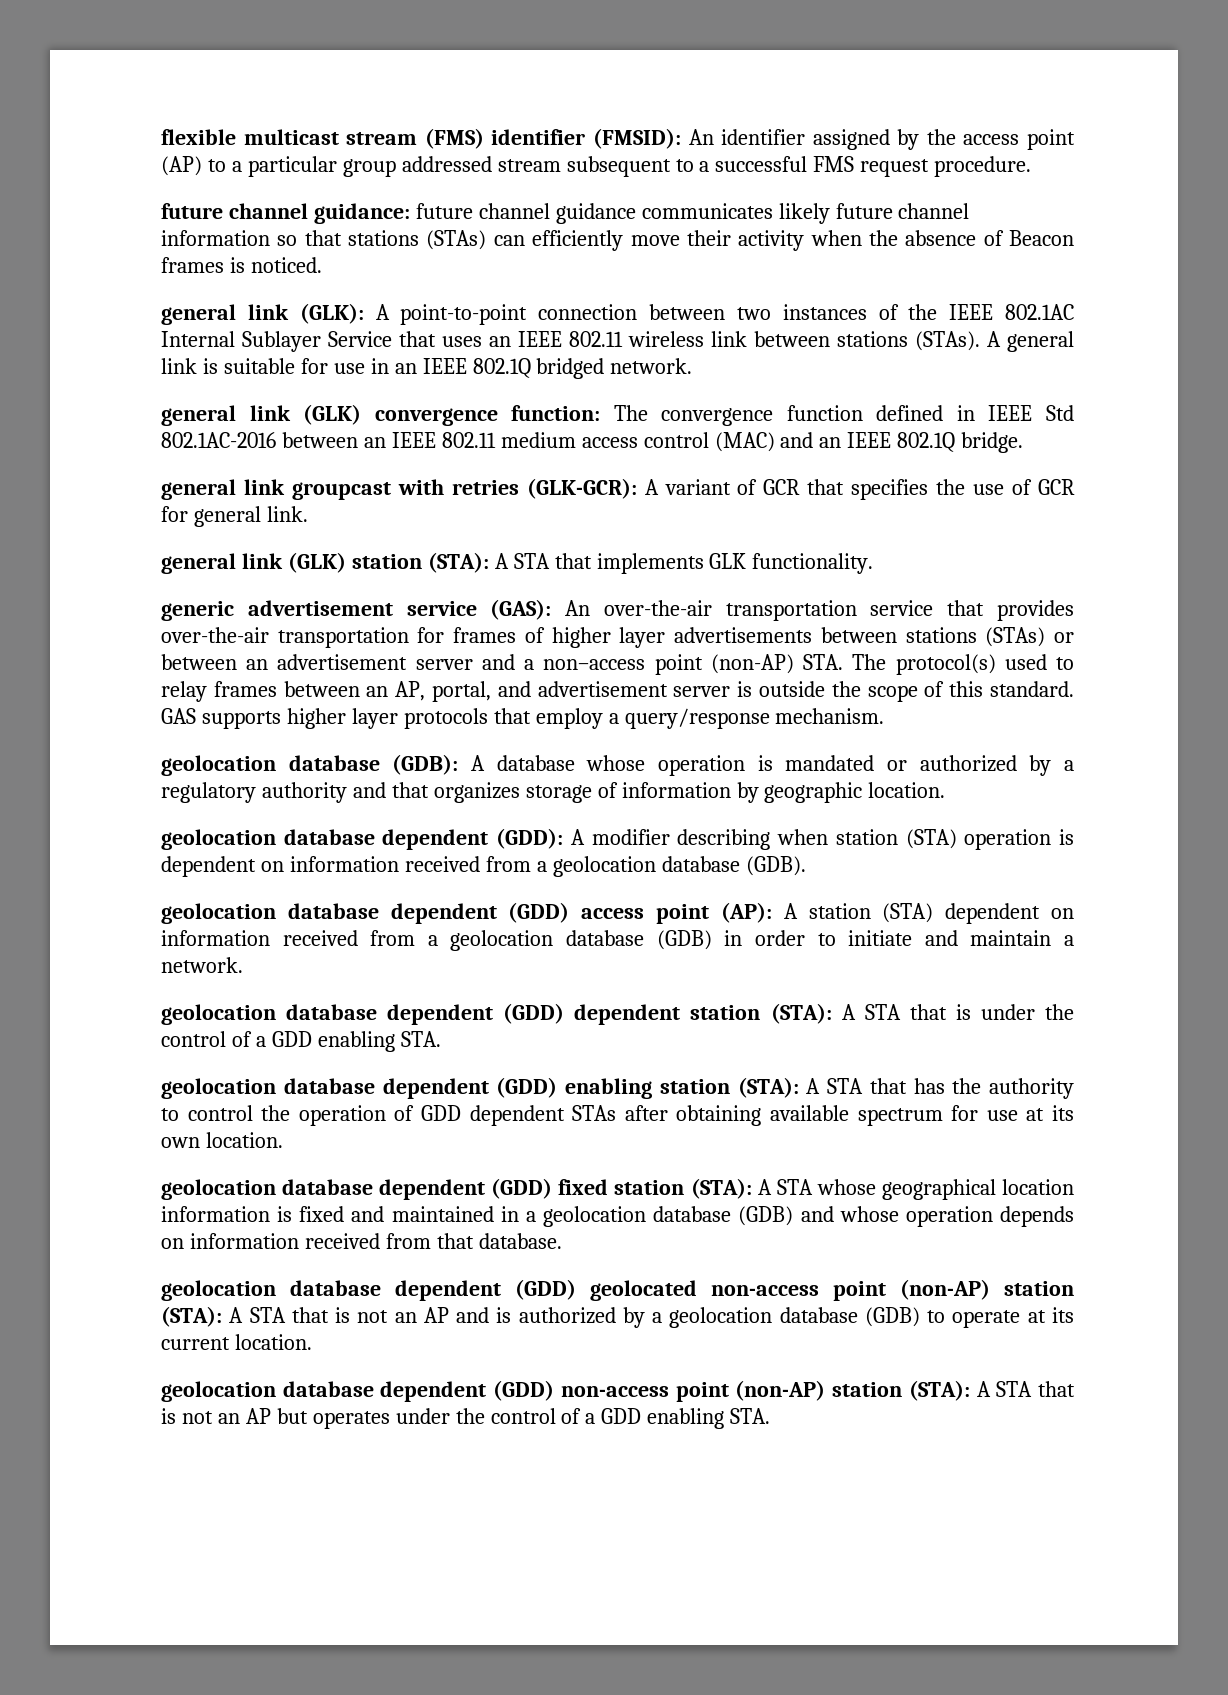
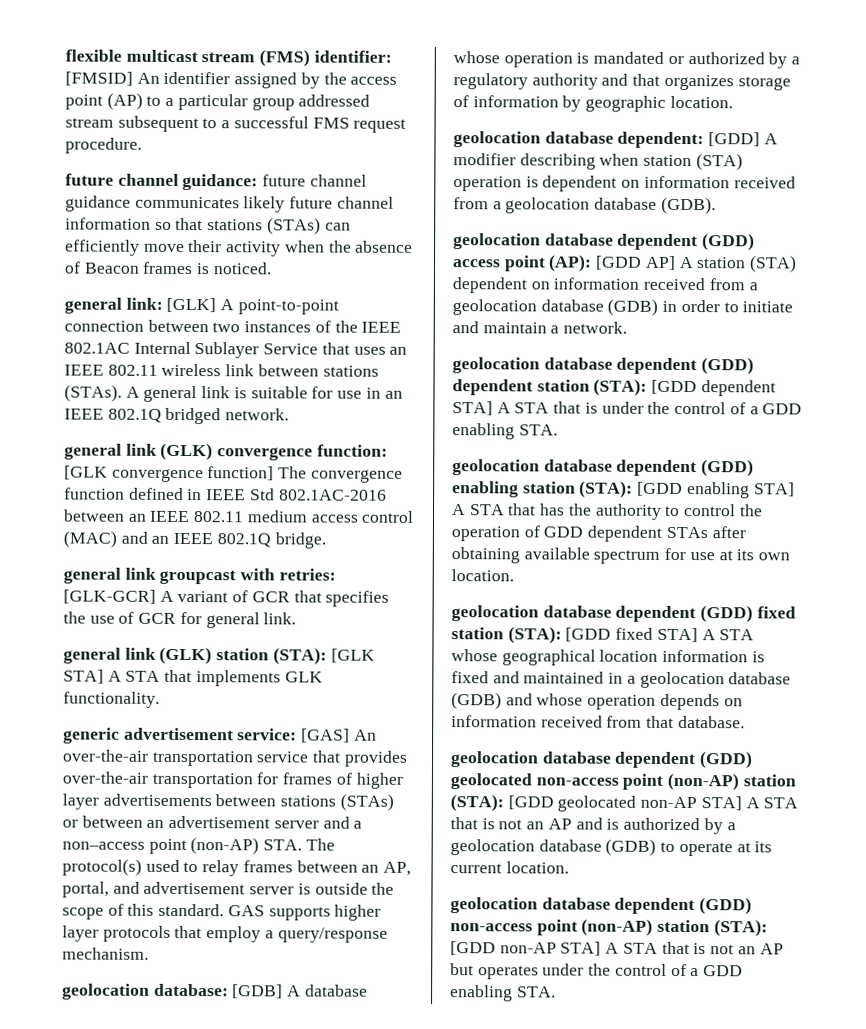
[491,128,681,149] identifier (FMSID): -> [313,50,392,63] [65,71,133,86] identifier: [FMSID]
[247,303,364,324] link (GLK): -> [125,297,217,313] link: [GLK]
(601, 413) none -> [64,465,275,483] [GLK convergence function]
[451,478,637,499] retries (GLK-GCR): -> [278,568,336,581] [63,589,156,604] retries: [GLK-GCR]
(489, 562) none -> [330,648,375,663] [63,669,104,684] [GLK STA]
[406,599,552,620] service (GAS): -> [237,728,351,743] service: [GAS]
[288,754,459,775] database (GDB): -> [153,983,284,999] database: [GDB]
[382,828,564,850] dependent (GDD): -> [617,131,761,149] dependent: [GDD]
(772, 912) none -> [595,255,676,270] [GDD AP]
(832, 1013) none -> [651,379,776,397] [452,401,493,416] [GDD dependent STA]
(799, 1087) none -> [637,481,795,499] [GDD enabling STA]
(752, 1188) none -> [565,627,698,643] [GDD fixed STA]
(222, 1316) none -> [507,795,742,812] [GDD geolocated non-AP STA]
(970, 1390) none -> [450,941,602,956] [GDD non-AP STA]

